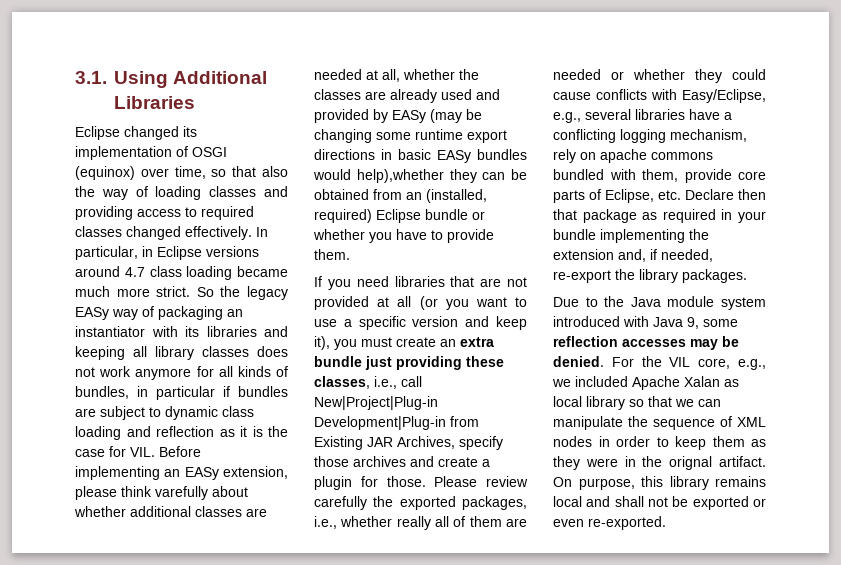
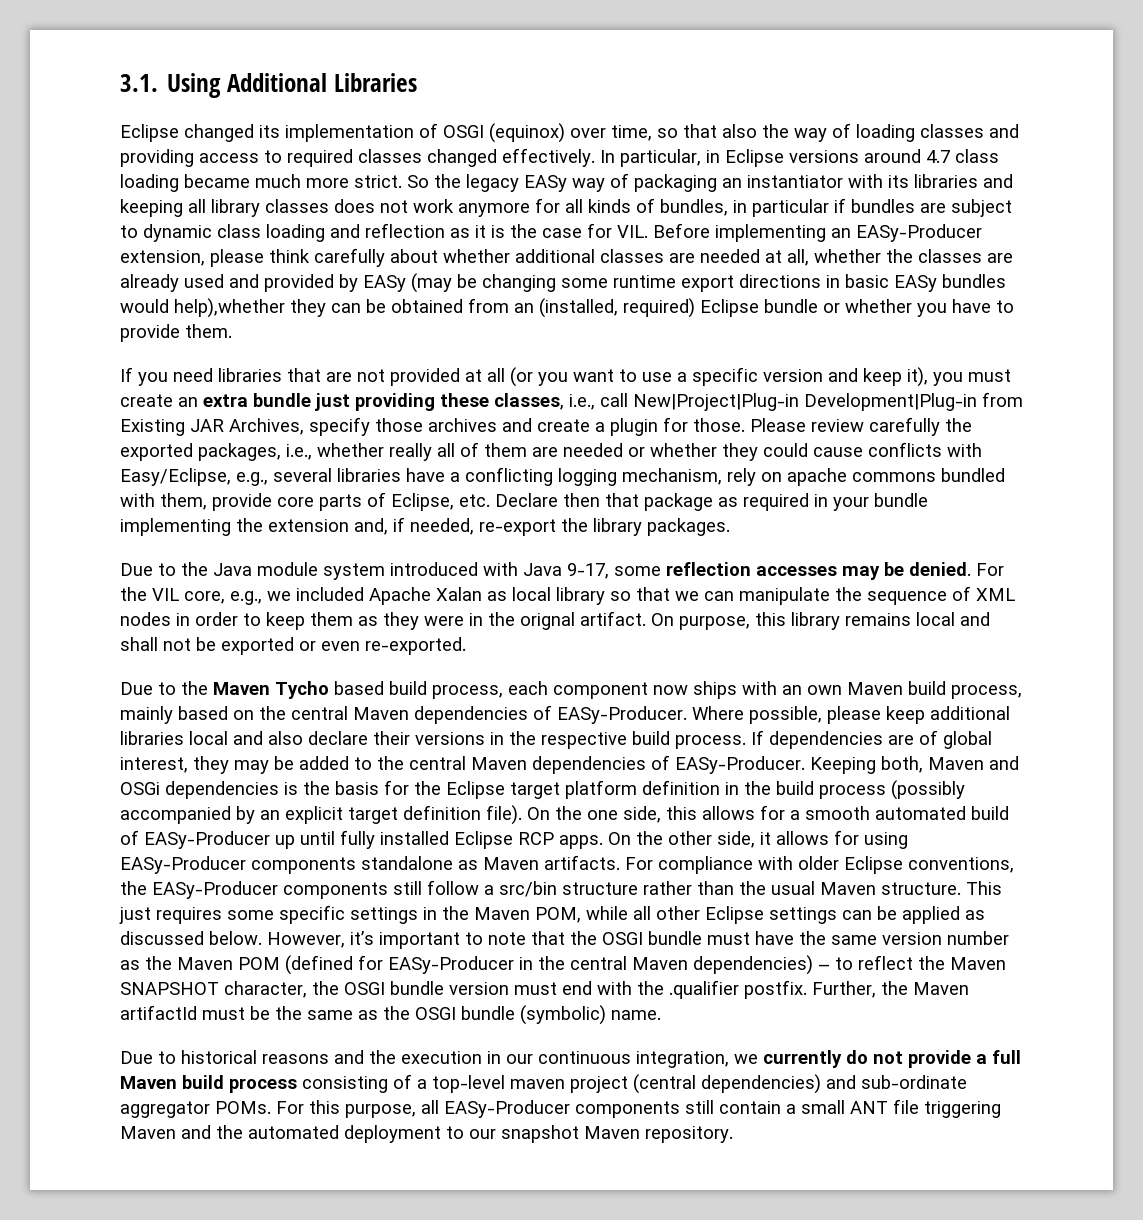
[184,467,219,480] EASy -> [856,224,982,242] EASy-Producer
[155,486,208,500] varefully -> [314,248,385,267] carefully
[687,317,699,329] 9, -> [567,563,609,579] 9-17,
(666, 523) none -> [120,681,1022,699] [120,705,1010,724] [120,730,992,749] [120,755,1019,774] [120,780,965,800] [120,805,1009,825] [120,830,908,849] [120,855,1014,874] [120,880,1002,899] [119,905,985,924] [120,931,1009,949] [120,955,1006,975] [120,980,969,999] [120,1005,661,1025] [120,1050,1021,1068] [120,1074,967,1094] [120,1099,1001,1118] [120,1125,733,1143] // Due to the Maven Tycho based build process, each component now ships with an own Maven build process, mainly based on the central Maven dependencies of EASy-Producer. Where possible, please keep additional libraries local and also declare their versions in the respective build process. If dependencies are of global interest, they may be added to the central Maven dependencies of EASy-Producer. Keeping both, Maven and OSGi dependencies is the basis for the Eclipse target platform definition in the build process (possibly accompanied by an explicit target definition file). On the one side, this allows for a smooth automated build of EASy-Producer up until fully installed Eclipse RCP apps. On the other side, it allows for using EASy-Producer components standalone as Maven artifacts. For compliance with older Eclipse conventions, the EASy-Producer components still follow a src/bin structure rather than the usual Maven structure. This just requires some specific settings in the Maven POM, while all other Eclipse settings can be applied as discussed below. However, it’s important to note that the OSGI bundle must have the same version number as the Maven POM (defined for EASy-Producer in the central Maven dependencies) – to reflect the Maven SNAPSHOT character, the OSGI bundle version must end with the .qualifier postfix. Further, the Maven artifactId must be the same as the OSGI bundle (symbolic) name. // Due to historical reasons and the execution in our continuous integration, we currently do not provide a full Maven build process consisting of a top-level maven project (central dependencies) and sub-ordinate aggregator POMs. For this purpose, all EASy-Producer components still contain a small ANT file triggering Maven and the automated deployment to our snapshot Maven repository.

